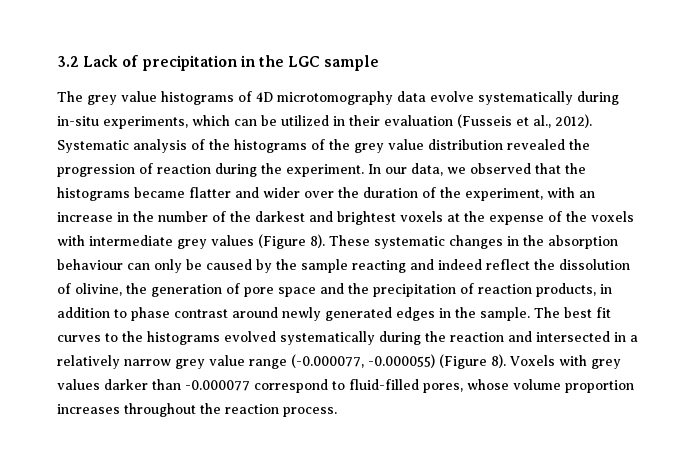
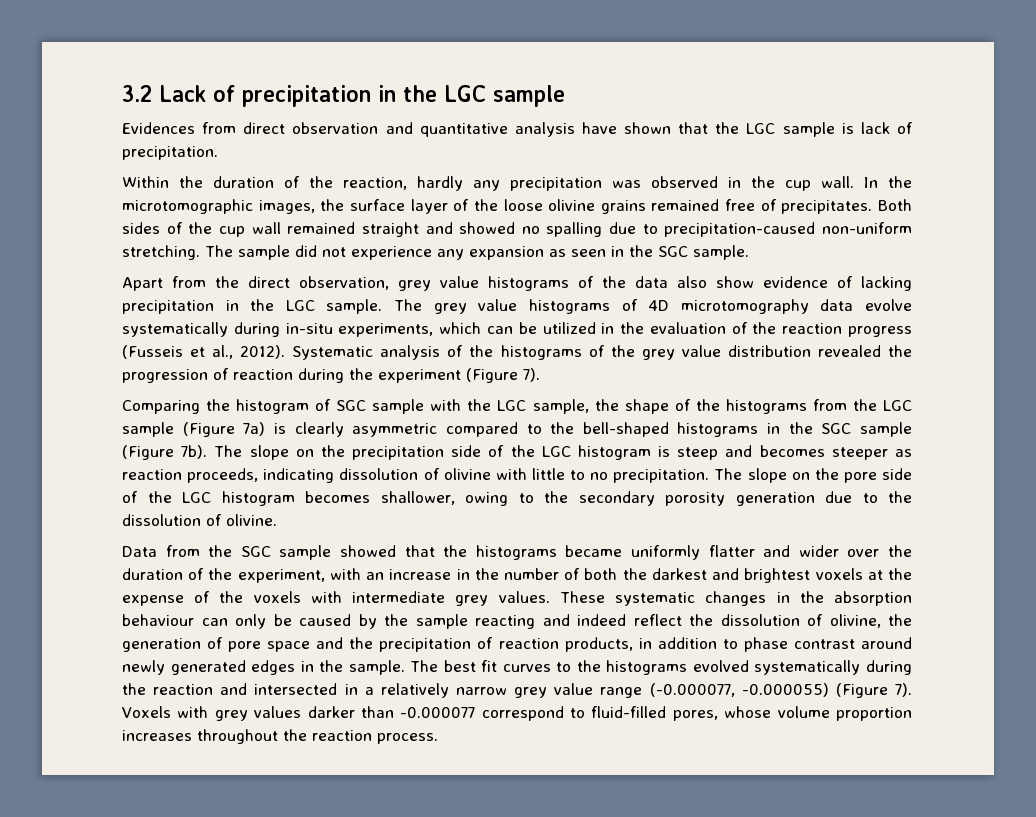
(380, 63) none -> [122,122,913,137] [122,146,218,160] [122,176,912,191] [122,199,912,214] [122,222,912,237] [122,245,749,260] [122,276,912,291] [122,299,383,314] Evidences from direct observation and quantitative analysis have shown that the LGC sample is lack of precipitation. // Within the duration of the reaction, hardly any precipitation was observed in the cup wall. In the microtomographic images, the surface layer of the loose olivine grains remained free of precipitates. Both sides of the cup wall remained straight and showed no spalling due to precipitation-caused non-uniform stretching. The sample did not experience any expansion as seen in the SGC sample. // Apart from the direct observation, grey value histograms of the data also show evidence of lacking precipitation in the LGC sample.
[349,115,453,126] their evaluation -> [620,322,913,337] the evaluation of the reaction progress
[286,163,531,177] experiment. In our data, we observed -> [378,368,540,383] [122,399,912,414] [122,422,912,437] [122,445,912,460] [122,468,912,483] [122,491,912,506] [122,514,277,526] [122,545,396,560] experiment (Figure 7). // Comparing the histogram of SGC sample with the LGC sample, the shape of the histograms from the LGC sample (Figure 7a) is clearly asymmetric compared to the bell-shaped histograms in the SGC sample (Figure 7b). The slope on the precipitation side of the LGC histogram is steep and becomes steeper as reaction proceeds, indicating dissolution of olivine with little to no precipitation. The slope on the pore side of the LGC histogram becomes shallower, owing to the secondary porosity generation due to the dissolution of olivine. // Data from the SGC sample showed
(185, 192) none -> [631,545,701,560] uniformly
(226, 216) none -> [584,568,618,580] both
[211,234,325,249] values (Figure 8). -> [498,591,550,603] values.
[491,354,506,368] 8). -> [895,683,912,697] 7).

